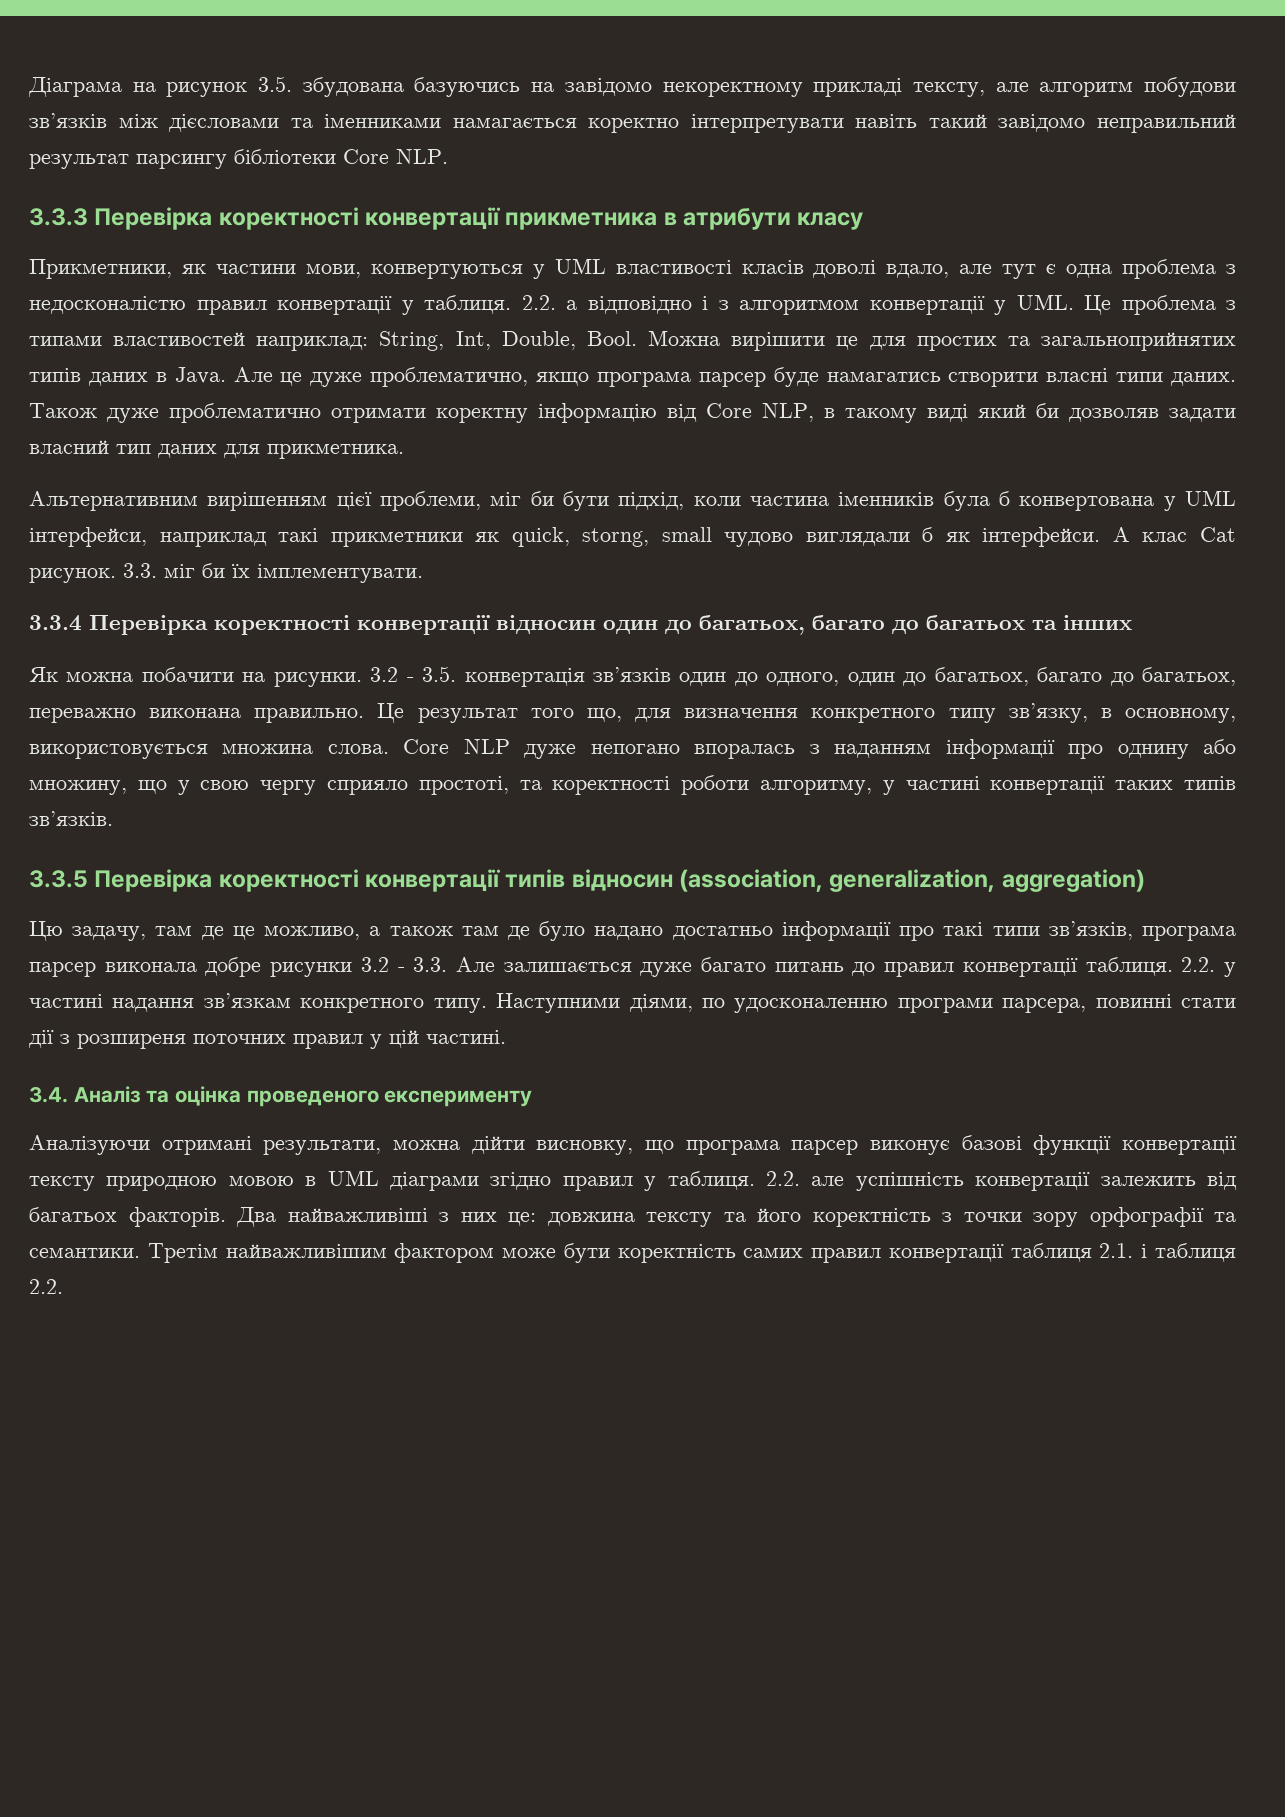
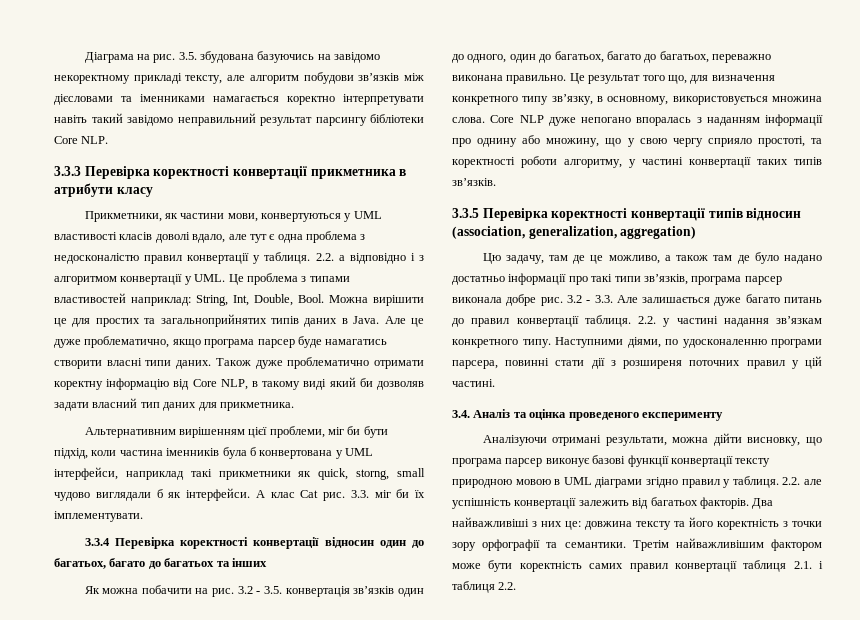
[166,82,248,97] рисунок -> [153,54,176,63] рис.
[29,568,116,583] рисунок. -> [323,492,345,501] рис.
[273,672,362,687] рисунки. -> [212,588,235,597] рис.
[270,962,353,977] рисунки -> [540,297,563,306] рис.

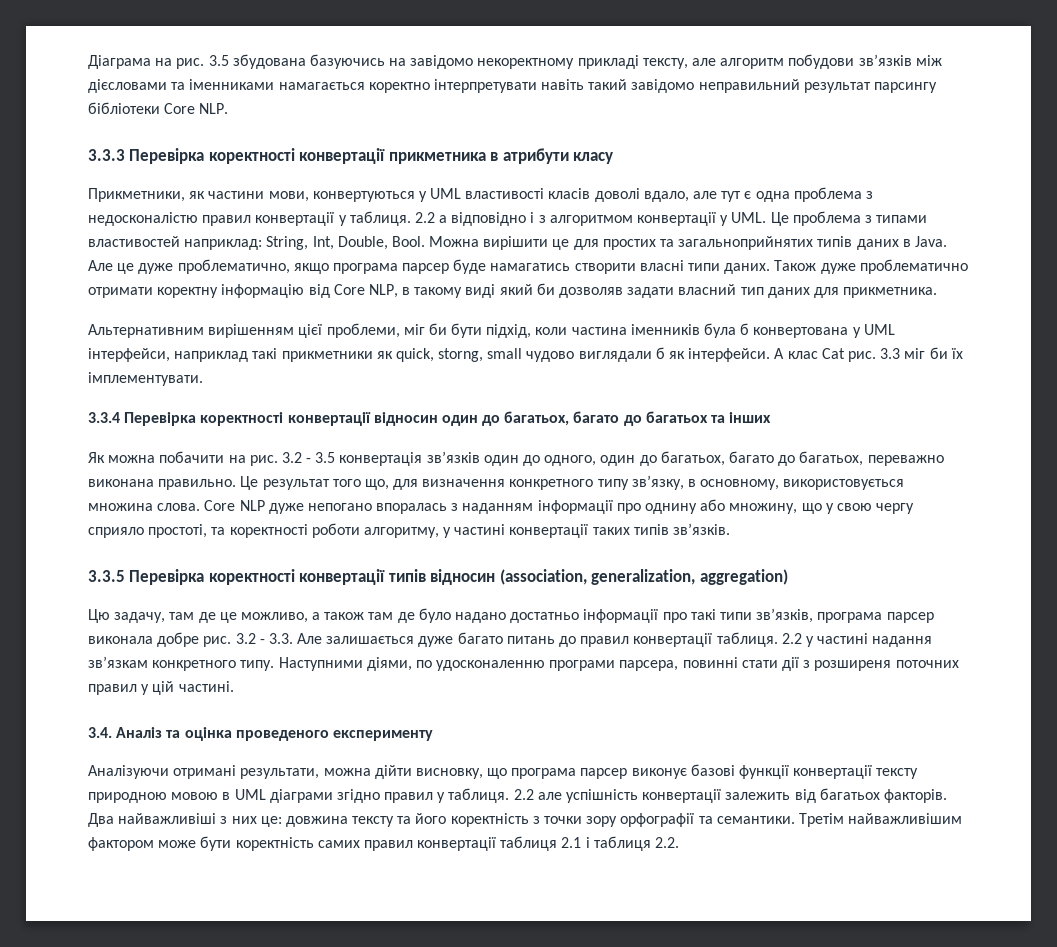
[178,52,197,60] 3.5. -> [208,55,229,66] 3.5
[315,253,334,261] 2.2. -> [414,212,435,223] 2.2
[350,490,369,498] 3.3. -> [880,348,901,359] 3.3
[264,586,283,594] 3.5. -> [315,452,336,463] 3.5
[638,316,656,324] 2.2. -> [781,633,802,644] 2.2
[782,477,801,485] 2.2. -> [513,789,534,800] 2.2
[793,561,812,569] 2.1. -> [561,837,582,848] 2.1

